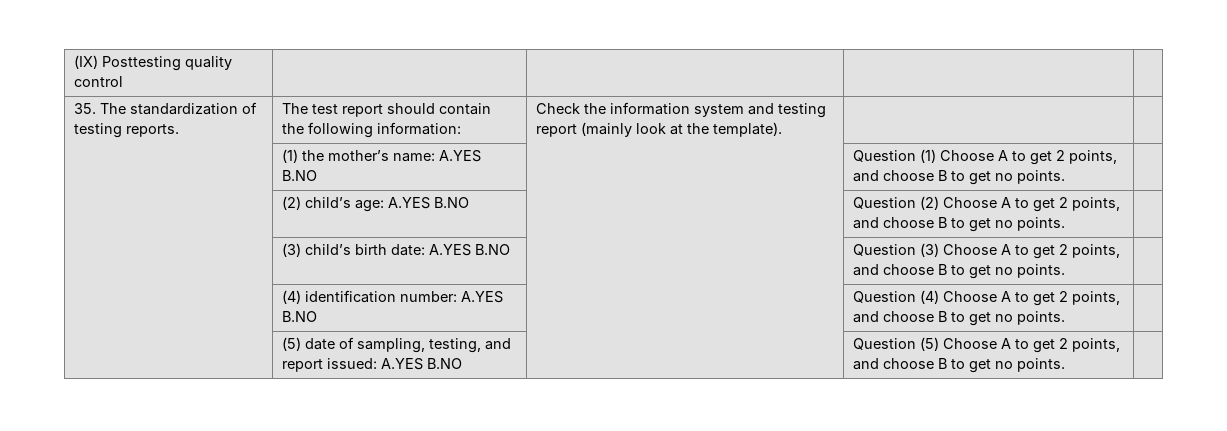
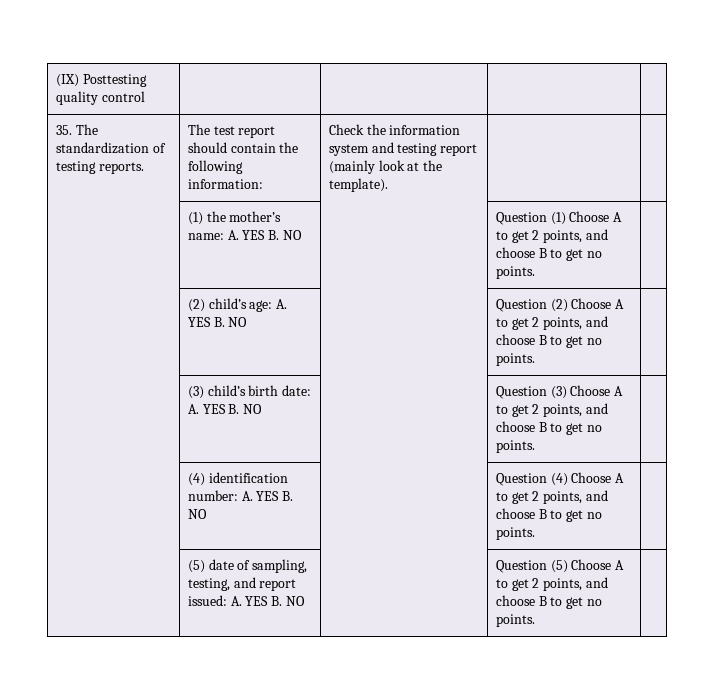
[439,150,482,162] [282,170,318,181] A.YES B.NO -> [227,230,302,240] A. YES B. NO
[388,197,470,209] A.YES B.NO -> [276,299,288,309] [187,317,248,327] A. YES B. NO
[429,244,511,256] A.YES B.NO -> [187,404,263,414] A. YES B. NO
[461,291,504,303] [282,311,318,322] A.YES B.NO -> [241,491,294,501] [187,509,207,519] A. YES B. NO
[381,358,463,370] A.YES B.NO -> [230,596,305,606] A. YES B. NO

